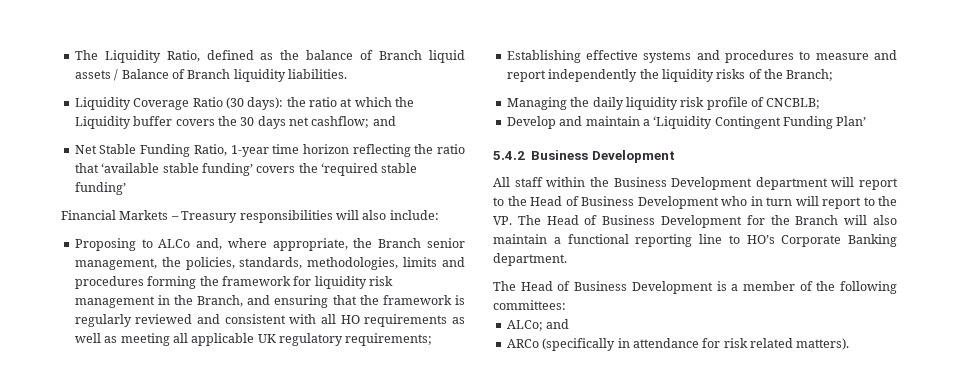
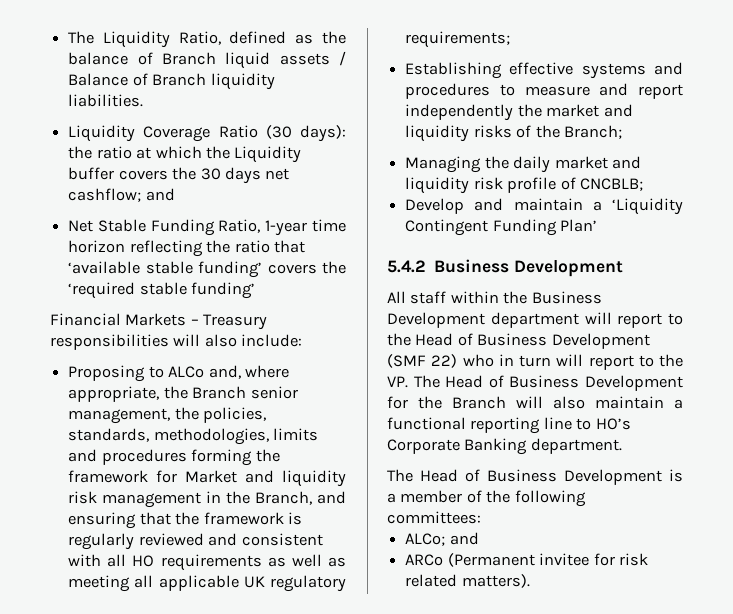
(312, 281) none -> [185,470,275,483] Market and
(659, 74) none -> [546,104,633,117] market and
(624, 103) none -> [554,156,641,169] market and
(719, 202) none -> [387,354,458,368] (SMF 22)
[542,338,699,351] (specifically in attendance -> [447,553,590,567] (Permanent invitee

